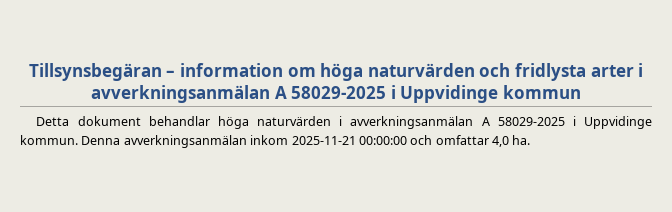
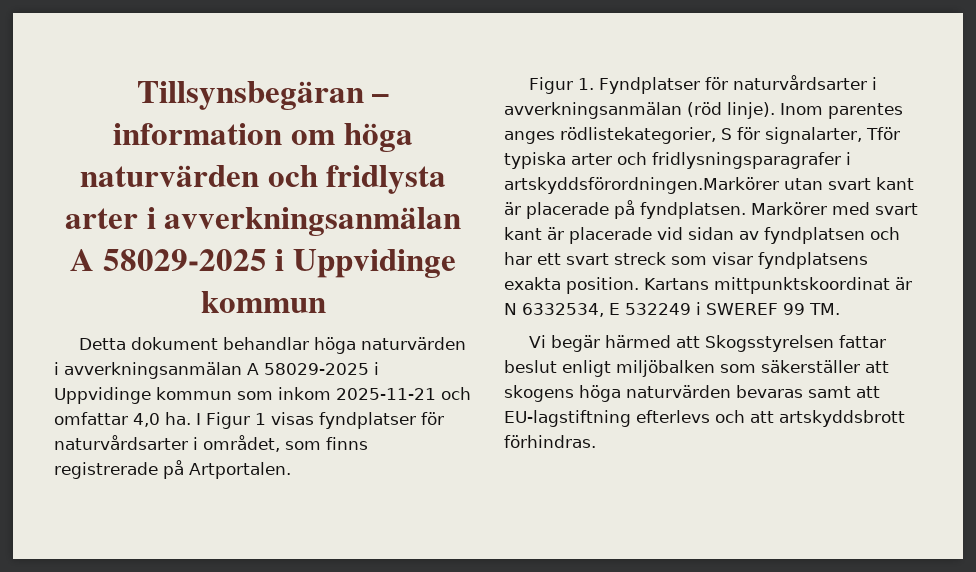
[20,135,247,148] kommun. Denna avverkningsanmälan -> [156,387,273,400] kommun som
[358,136,407,145] 00:00:00 -> (436, 394) none
(531, 140) none -> [196,412,444,429] [54,435,368,452] [54,460,291,479] [529,75,878,94] [504,102,903,119] [504,127,900,144] [504,152,851,169] [504,177,914,194] [504,200,918,219] [504,227,900,244] [504,252,868,269] [504,277,912,294] [504,302,840,317] [529,335,887,352] [504,360,889,377] [504,385,880,402] [504,410,905,427] [504,435,596,448] I Figur 1 visas fyndplatser för naturvårdsarter i området, som finns registrerade på Artportalen. // Figur 1. Fyndplatser för naturvårdsarter i avverkningsanmälan (röd linje). Inom parentes anges rödlistekategorier, S för signalarter, Tför typiska arter och fridlysningsparagrafer i artskyddsförordningen.Markörer utan svart kant är placerade på fyndplatsen. Markörer med svart kant är placerade vid sidan av fyndplatsen och har ett svart streck som visar fyndplatsens exakta position. Kartans mittpunktskoordinat är N 6332534, E 532249 i SWEREF 99 TM. // Vi begär härmed att Skogsstyrelsen fattar beslut enligt miljöbalken som säkerställer att skogens höga naturvärden bevaras samt att EU-lagstiftning efterlevs och att artskyddsbrott förhindras.

